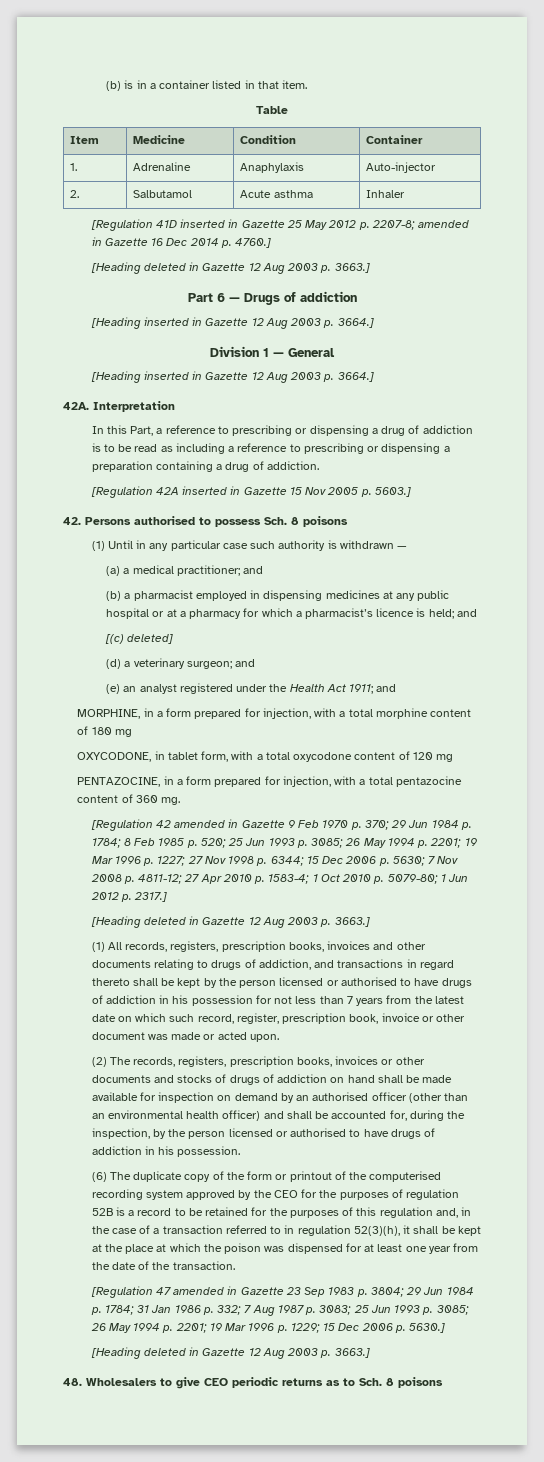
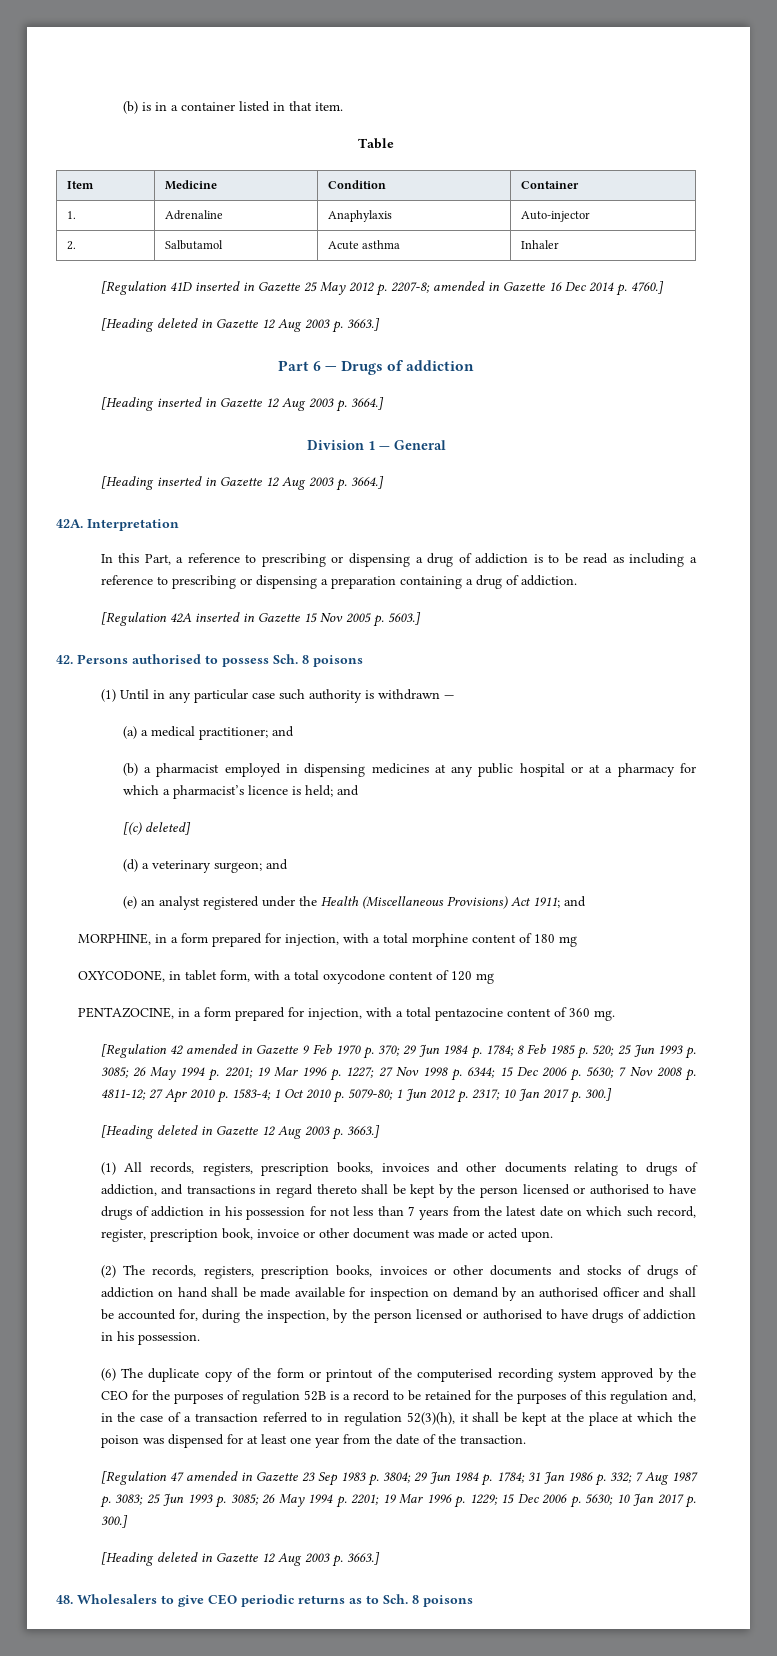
(325, 688) none -> [361,896,508,909] (Miscellaneous Provisions)
[134,892,168,902] 2317.] -> [471,1088,612,1103] 2317; 10 Jan 2017 p. 300.]
[408,1093,469,1103] [91,1110,261,1121] (other than an environmental health officer) -> (639, 1292) none
[409,1323,446,1333] 5630.] -> [585,1493,696,1508] [100,1515,128,1528] 5630; 10 Jan 2017 p. 300.]

